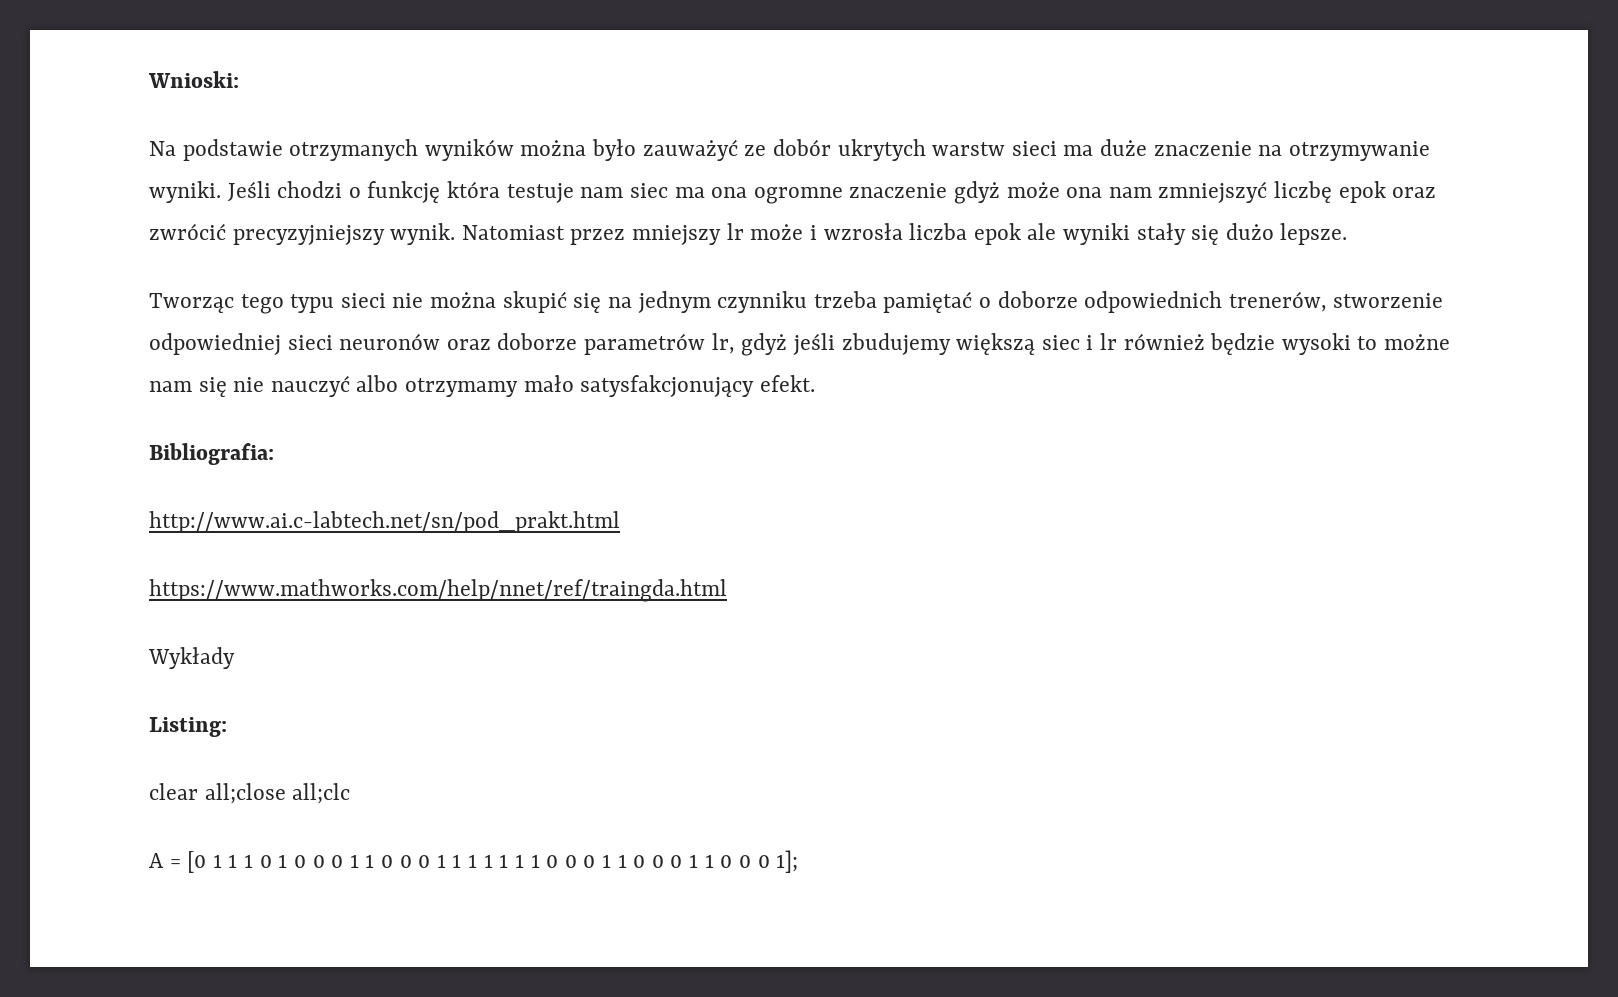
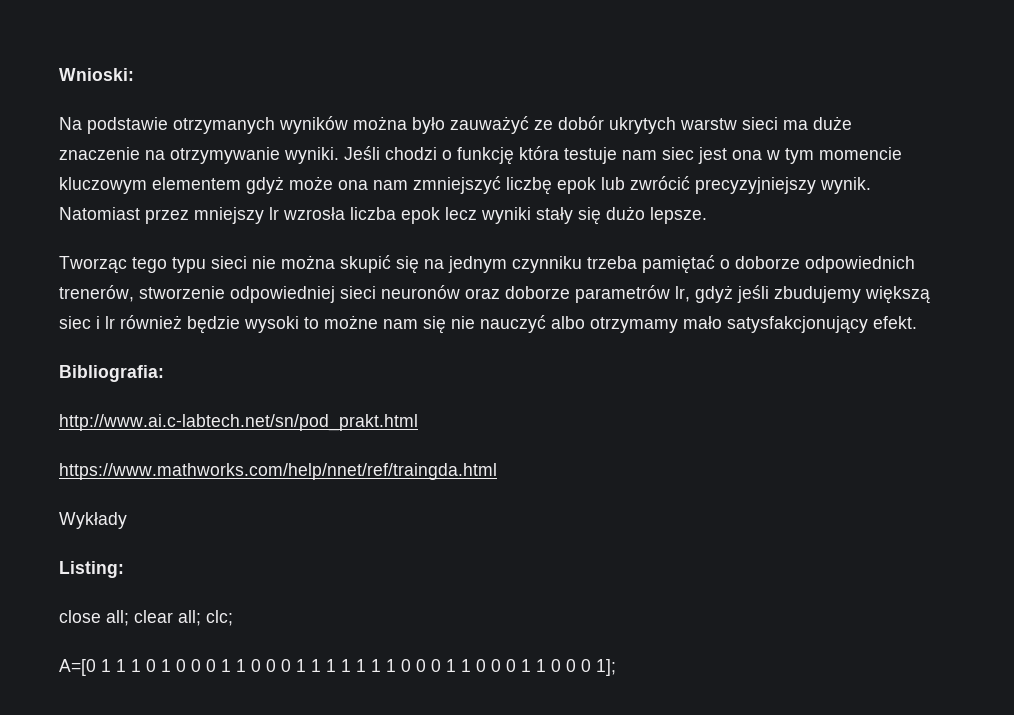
[674,183,948,204] ma ona ogromne znaczenie -> [698,147,902,164] [59,177,241,194] jest ona w tym momencie kluczowym elementem
[1392,187,1437,198] oraz -> [601,177,625,190] lub
[750,224,817,240] może i -> (279, 213) none
[1027,223,1057,240] ale -> [445,207,477,220] lecz
[149,783,351,804] [149,851,207,873] clear all;close all;clc // A = [0 -> [59,610,233,626] [59,659,96,676] close all; clear all; clc; // A=[0

